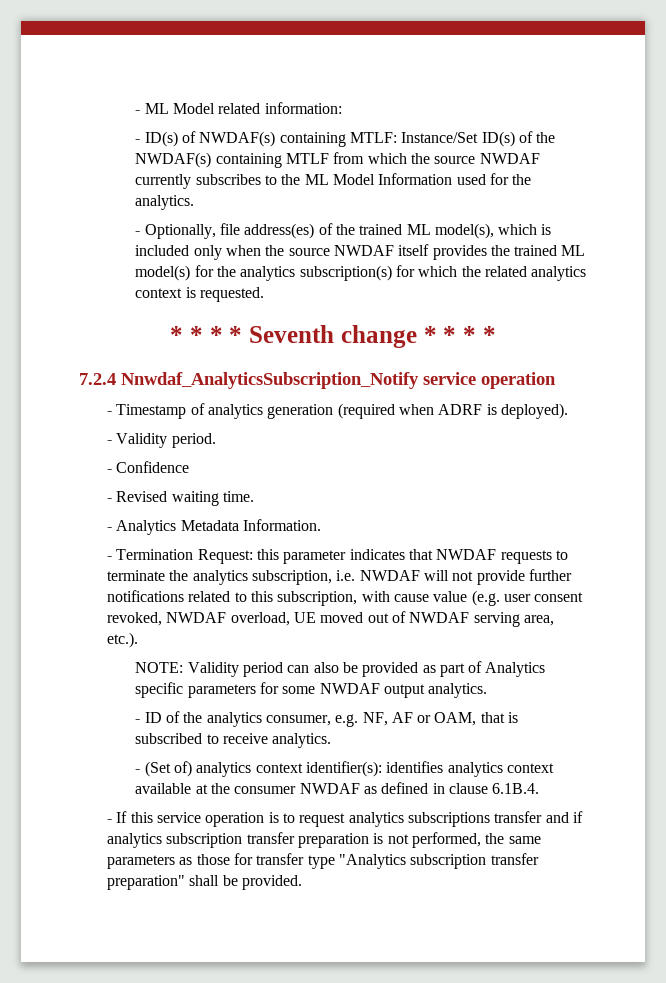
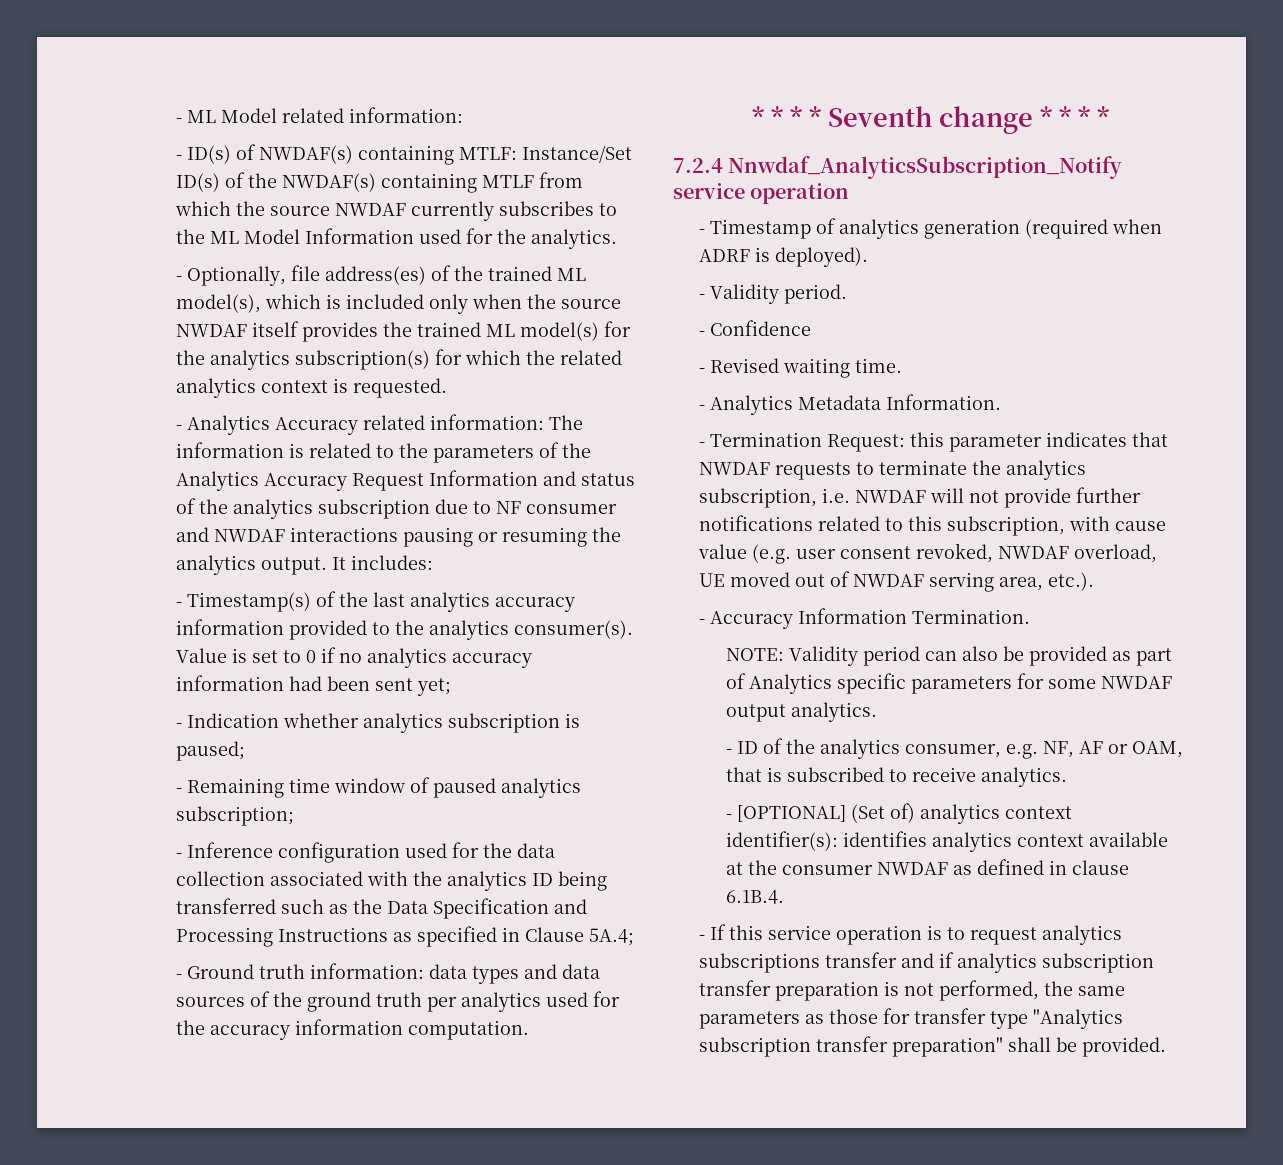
(264, 294) none -> [175,414,583,435] [175,442,591,463] [175,470,635,491] [175,498,617,519] [175,527,621,547] [175,555,433,575] [175,591,575,612] [175,619,633,640] [175,647,532,668] [175,675,451,696] [175,713,580,733] [175,741,245,761] [175,777,581,798] [175,806,294,826] [175,842,555,863] [175,871,607,891] [175,898,587,919] [175,926,634,947] [175,963,600,984] [175,991,620,1012] [175,1019,529,1040] // - Analytics Accuracy related information: The information is related to the parameters of the Analytics Accuracy Request Information and status of the analytics subscription due to NF consumer and NWDAF interactions pausing or resuming the analytics output. It includes: // - Timestamp(s) of the last analytics accuracy information provided to the analytics consumer(s). Value is set to 0 if no analytics accuracy information had been sent yet; // - Indication whether analytics subscription is paused; // - Remaining time window of paused analytics subscription; // - Inference configuration used for the data collection associated with the analytics ID being transferred such as the Data Specification and Processing Instructions as specified in Clause 5A.4; // - Ground truth information: data types and data sources of the ground truth per analytics used for the accuracy information computation.
(139, 640) none -> [699,608,1031,629] // - Accuracy Information Termination.
(141, 771) none -> [736,805,846,822] [OPTIONAL]

